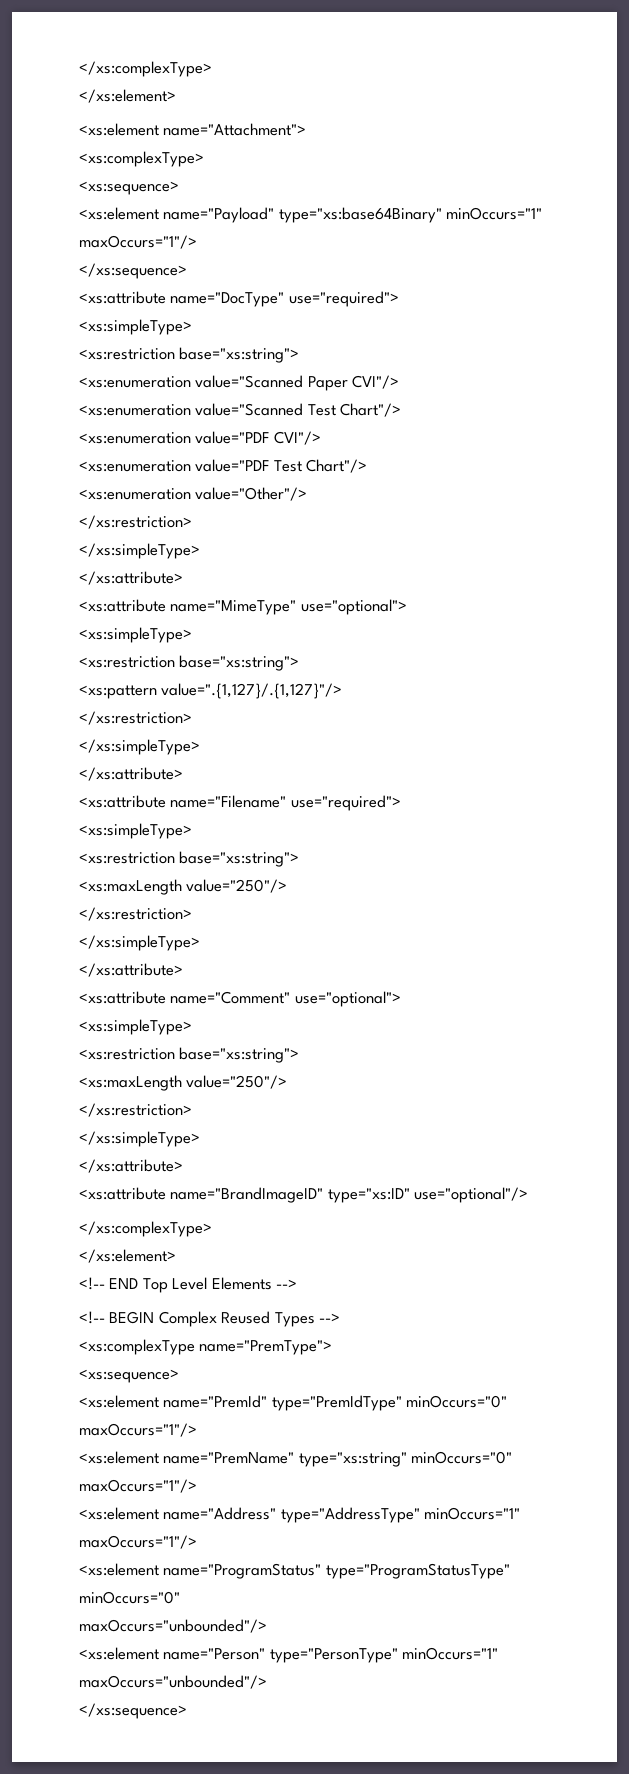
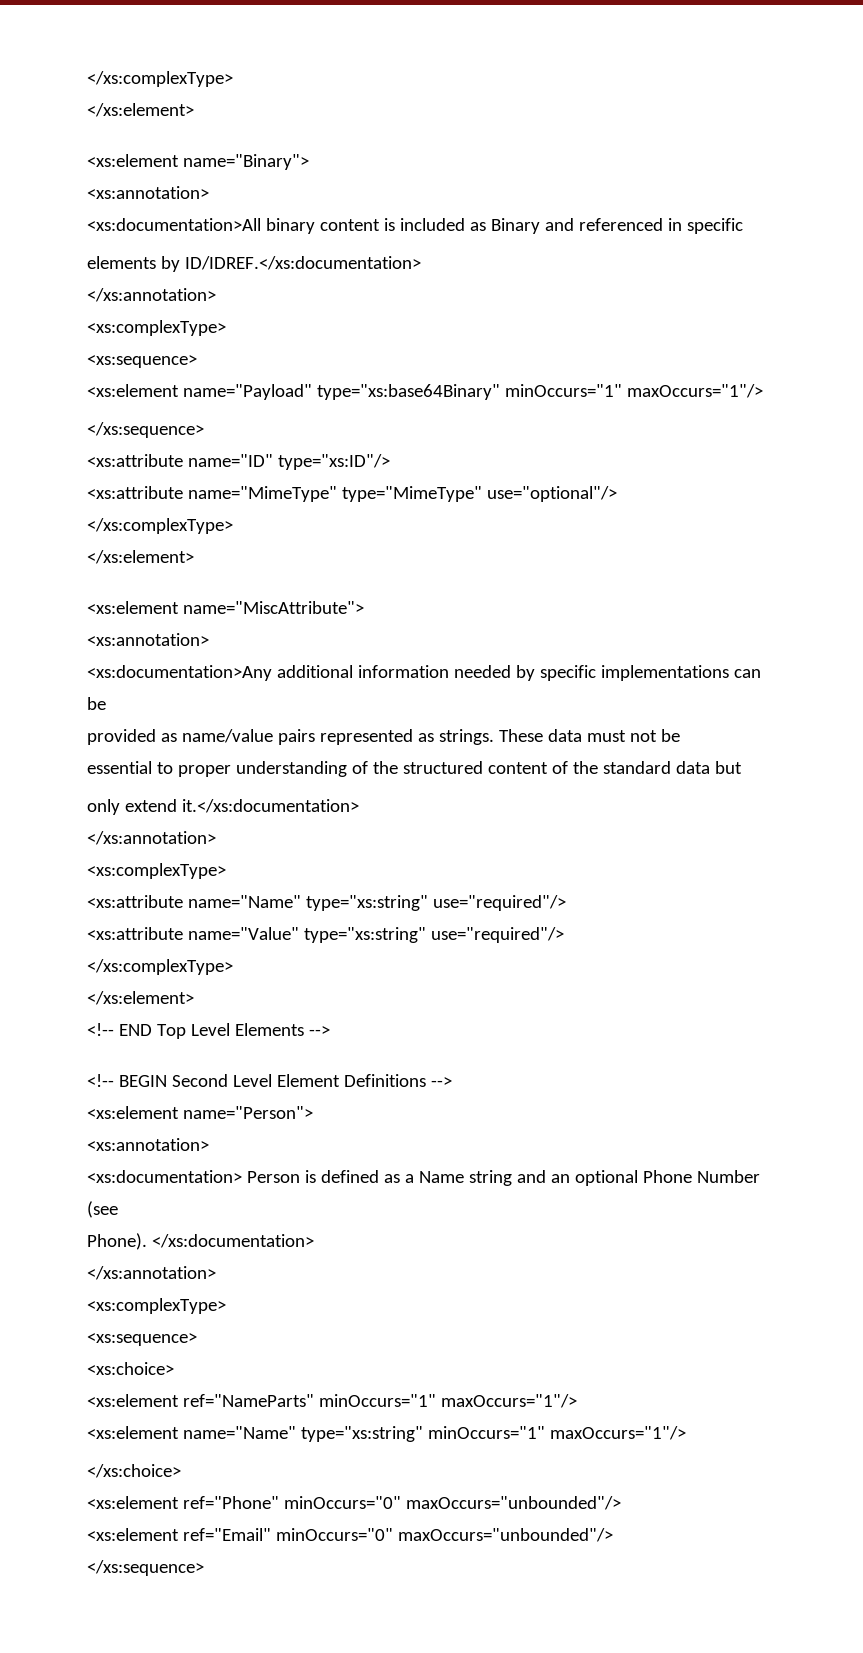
[79,61,212,77] [79,89,176,103] [79,123,307,136] </xs:complexType> // </xs:element> // <xs:element name="Attachment"> -> [87,71,233,87] [87,103,194,117] [87,154,309,170] [87,186,209,199] [87,218,743,234] [87,256,421,272] [87,288,216,302] </xs:complexType> // </xs:element> // <xs:element name="Binary"> // <xs:annotation> // <xs:documentation>All binary content is included as Binary and referenced in specific // elements by ID/IDREF.</xs:documentation> // </xs:annotation>
[170,291,399,307] [79,319,192,335] [79,347,300,363] [79,375,400,391] [79,403,402,417] [79,431,321,445] [79,459,368,473] [79,487,308,501] [79,515,192,529] [79,543,200,559] [79,571,183,585] [79,599,407,615] [79,627,192,643] [79,655,300,671] [79,683,343,699] [79,711,192,725] [79,739,200,755] [79,767,183,781] [79,795,401,811] [79,823,192,839] [79,851,300,867] [79,879,288,895] [79,907,192,921] [79,935,200,951] [79,963,183,977] [79,991,401,1007] [79,1019,192,1035] [79,1047,300,1063] [79,1075,288,1091] [79,1103,192,1117] [79,1131,200,1147] [79,1159,183,1173] [79,1187,529,1203] name="DocType" use="required"> // <xs:simpleType> // <xs:restriction base="xs:string"> // <xs:enumeration value="Scanned Paper CVI"/> // <xs:enumeration value="Scanned Test Chart"/> // <xs:enumeration value="PDF CVI"/> // <xs:enumeration value="PDF Test Chart"/> // <xs:enumeration value="Other"/> // </xs:restriction> // </xs:simpleType> // </xs:attribute> // <xs:attribute name="MimeType" use="optional"> // <xs:simpleType> // <xs:restriction base="xs:string"> // <xs:pattern value=".{1,127}/.{1,127}"/> // </xs:restriction> // </xs:simpleType> // </xs:attribute> // <xs:attribute name="Filename" use="required"> // <xs:simpleType> // <xs:restriction base="xs:string"> // <xs:maxLength value="250"/> // </xs:restriction> // </xs:simpleType> // </xs:attribute> // <xs:attribute name="Comment" use="optional"> // <xs:simpleType> // <xs:restriction base="xs:string"> // <xs:maxLength value="250"/> // </xs:restriction> // </xs:simpleType> // </xs:attribute> // <xs:attribute name="BrandImageID" type="xs:ID" use="optional"/> -> [187,454,390,470] [87,486,617,502] [87,518,233,534] [87,550,194,564] [87,601,364,614] [87,633,209,646] [87,665,761,681] [87,697,106,710] [87,729,680,745] [87,761,742,777] [87,799,359,815] [87,831,216,845] [87,863,226,879] [87,895,566,911] [87,927,564,943] name="ID" type="xs:ID"/> // <xs:attribute name="MimeType" type="MimeType" use="optional"/> // </xs:complexType> // </xs:element> // <xs:element name="MiscAttribute"> // <xs:annotation> // <xs:documentation>Any additional information needed by specific implementations can be // provided as name/value pairs represented as strings. These data must not be // essential to proper understanding of the structured content of the standard data but // only extend it.</xs:documentation> // </xs:annotation> // <xs:complexType> // <xs:attribute name="Name" type="xs:string" use="required"/> // <xs:attribute name="Value" type="xs:string" use="required"/>
[158,1311,341,1327] [79,1339,333,1355] [79,1369,179,1383] [79,1395,508,1411] [79,1423,197,1437] [79,1451,513,1467] [79,1479,197,1493] [79,1507,521,1523] [79,1535,197,1549] [79,1563,510,1579] [79,1591,180,1604] Complex Reused Types --> // <xs:complexType name="PremType"> // <xs:sequence> // <xs:element name="PremId" type="PremIdType" minOccurs="0" maxOccurs="1"/> // <xs:element name="PremName" type="xs:string" minOccurs="0" maxOccurs="1"/> // <xs:element name="Address" type="AddressType" minOccurs="1" maxOccurs="1"/> // <xs:element name="ProgramStatus" type="ProgramStatusType" minOccurs="0" // -> [171,1074,452,1087] [87,1106,313,1119] [87,1138,209,1151] [87,1170,760,1186] [87,1201,118,1218] [87,1233,314,1250] [87,1266,216,1280] [87,1298,226,1314] [87,1333,197,1346] [87,1362,174,1375] [87,1394,577,1408] [87,1426,686,1442] [87,1464,181,1478] [87,1496,401,1509] Second Level Element Definitions --> // <xs:element name="Person"> // <xs:annotation> // <xs:documentation> Person is defined as a Name string and an optional Phone Number (see // Phone). </xs:documentation> // </xs:annotation> // <xs:complexType> // <xs:sequence> // <xs:choice> // <xs:element ref="NameParts" minOccurs="1" maxOccurs="1"/> // <xs:element name="Name" type="xs:string" minOccurs="1" maxOccurs="1"/> // </xs:choice> // <xs:element ref="Phone" minOccurs="0"
[163,1647,499,1663] name="Person" type="PersonType" minOccurs="1" -> [182,1528,393,1541] ref="Email" minOccurs="0"

